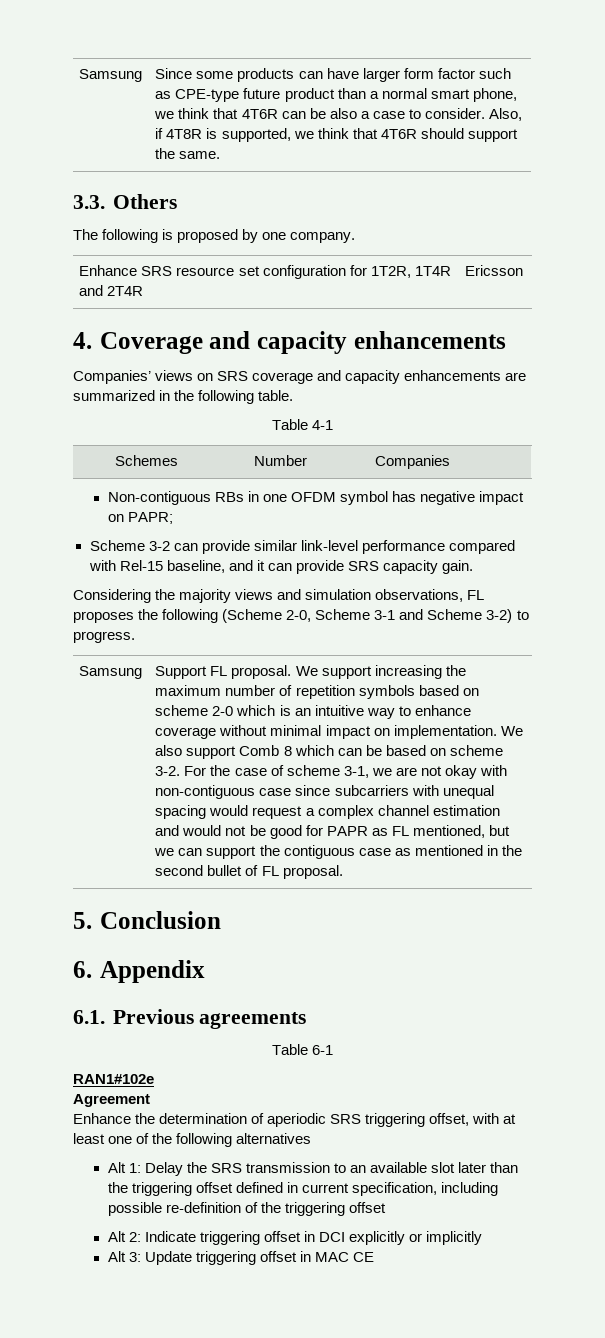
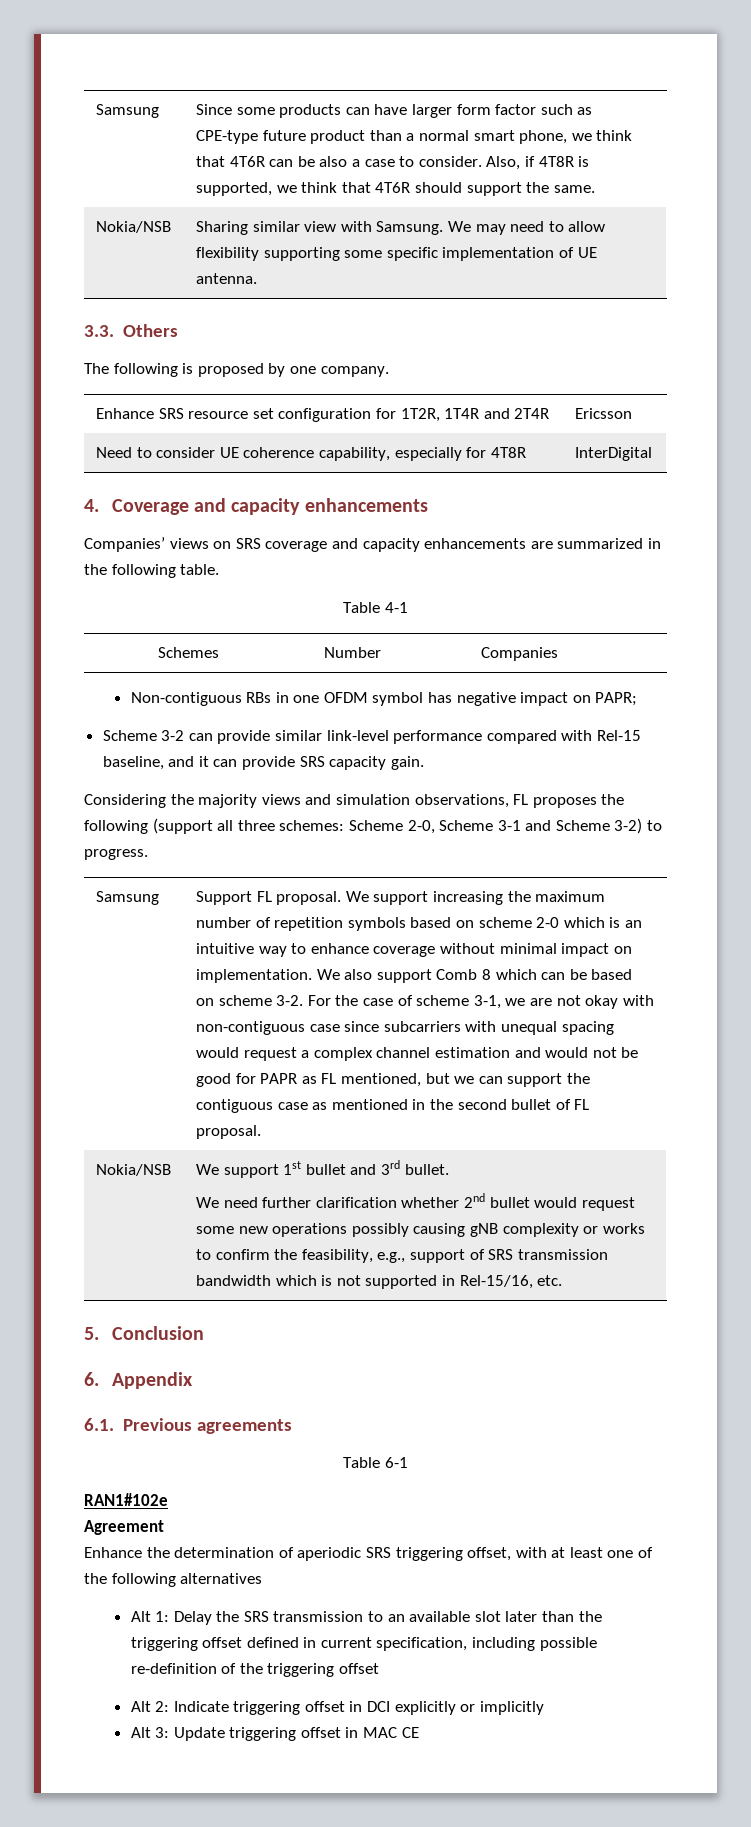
(221, 155) none -> [96,221,172,233] [196,221,606,235] [196,247,597,261] [196,273,258,284] // Nokia/NSB | Sharing similar view with Samsung. We may need to allow flexibility supporting some specific implementation of UE antenna.
(524, 270) none -> [96,447,526,461] [575,447,653,461] // Need to consider UE coherence capability, especially for 4T8R | InterDigital
[222,609,283,623] (Scheme -> [152,818,403,834] (support all three schemes: Scheme
(343, 872) none -> [96,1164,172,1176] [196,1160,449,1178] [196,1193,635,1211] [196,1223,645,1237] [196,1249,608,1263] [196,1275,563,1289] // Nokia/NSB | We support 1st bullet and 3rd bullet. // We need further clarification whether 2nd bullet would request some new operations possibly causing gNB complexity or works to confirm the feasibility, e.g., support of SRS transmission bandwidth which is not supported in Rel-15/16, etc.

